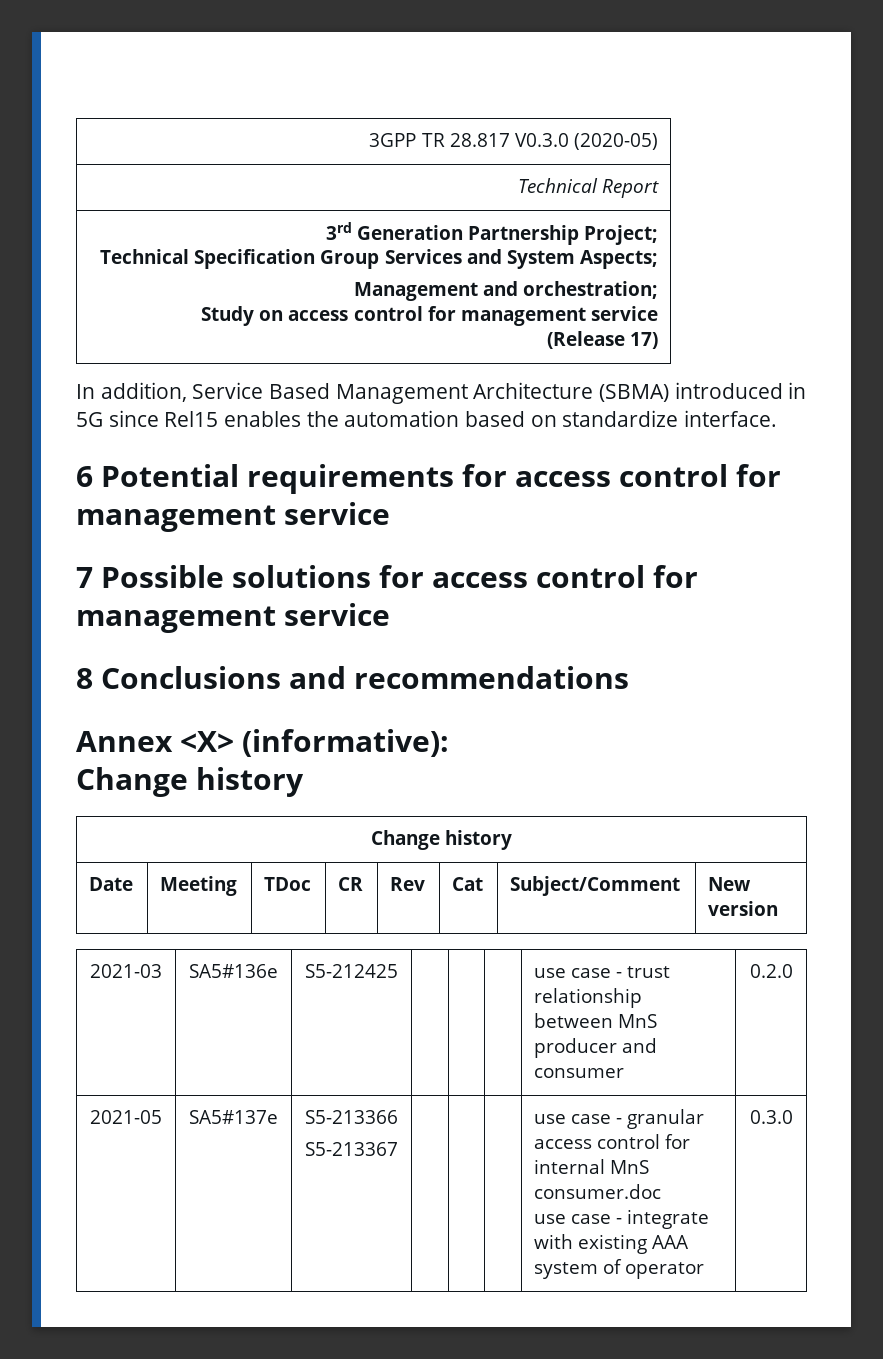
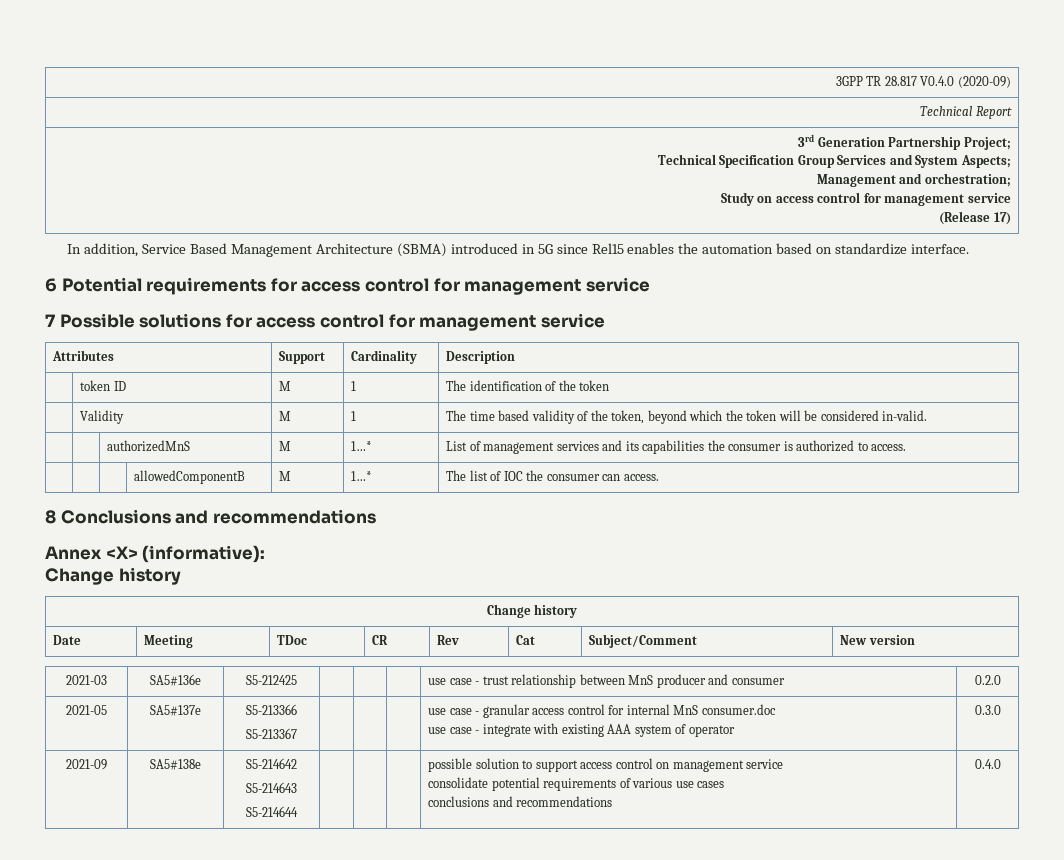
[514,133,658,150] V0.3.0 (2020-05) -> [920,76,1011,88] V0.4.0 (2020-09)
(390, 614) none -> [52,350,115,361] [279,351,326,364] [351,350,418,364] [446,351,516,364] [80,380,126,391] [279,381,292,391] [351,381,357,391] [446,380,610,391] [80,410,125,424] [279,411,292,421] [351,411,357,421] [446,410,928,424] [107,440,191,452] [279,441,292,451] [351,441,373,451] [446,440,907,454] [134,470,246,484] [279,471,292,481] [351,471,373,481] [446,470,659,481] // Attributes | Support | Cardinality | Description // | token ID | M | 1 | The identification of the token // | Validity | M | 1 | The time based validity of the token, beyond which the token will be considered in-valid. // | | authorizedMnS | M | 1…* | List of management services and its capabilities the consumer is authorized to access. // | | | allowedComponentB | M | 1…* | The list of IOC the consumer can access.
(793, 1117) none -> [66,759,107,770] [150,759,201,770] [246,758,297,769] [246,782,297,793] [246,806,298,817] [428,758,784,772] [428,777,725,791] [428,796,613,807] [974,759,1001,769] // 2021-09 | SA5#138e | S5-214642 // S5-214643 // S5-214644 | | | | possible solution to support access control on management service // consolidate potential requirements of various use cases // conclusions and recommendations | 0.4.0

